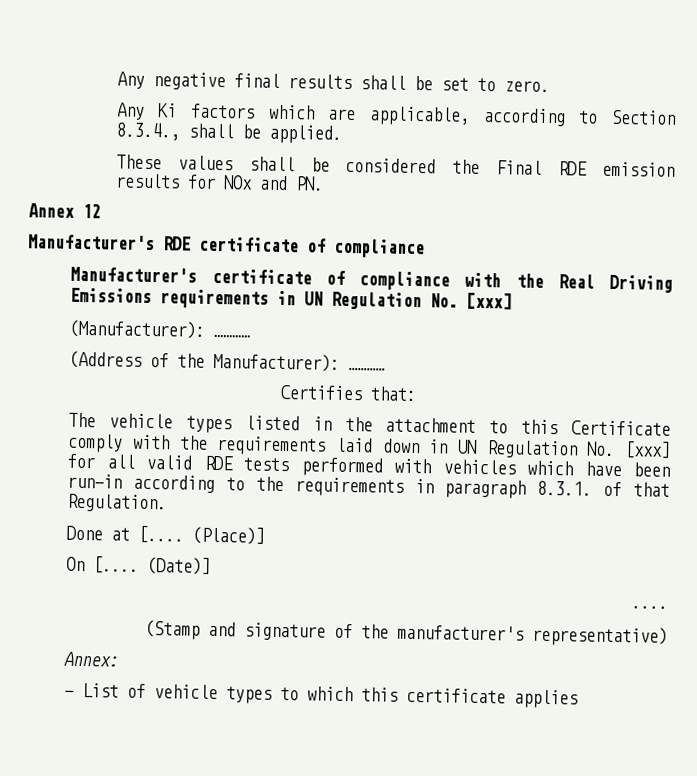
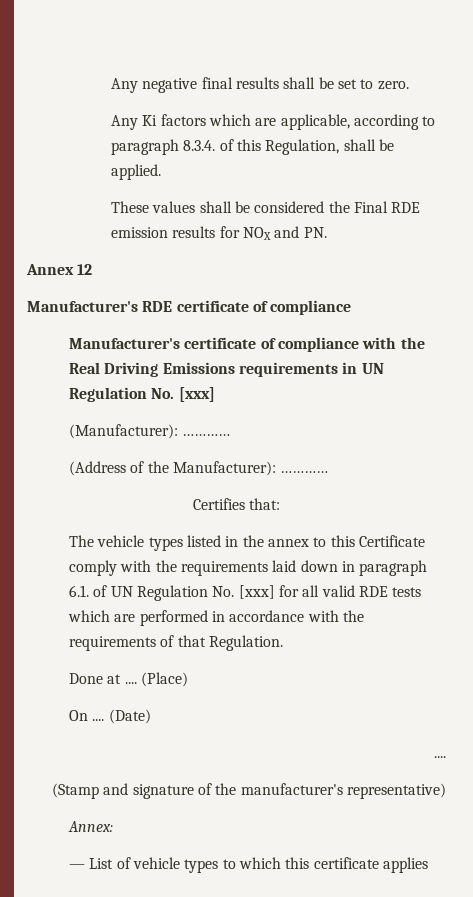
[611,109,676,125] [115,122,180,141] Section 8.3.4., -> [111,139,340,155] paragraph 8.3.4. of this Regulation,
[222,175,253,190] NOx -> [242,227,271,240] NOX
[385,417,477,433] attachment -> [267,539,309,547] annex
(449, 446) none -> [359,560,428,576] [69,585,108,597] paragraph 6.1. of
[300,457,670,477] [67,473,593,499] performed with vehicles which have been run-in according to the requirements in paragraph 8.3.1. -> [68,610,364,626] [69,636,157,651] which are performed in accordance with the requirements
[138,525,266,545] [.... (Place)] -> [124,672,188,687] .... (Place)
[93,556,212,575] [.... (Date)] -> [92,709,151,724] .... (Date)

